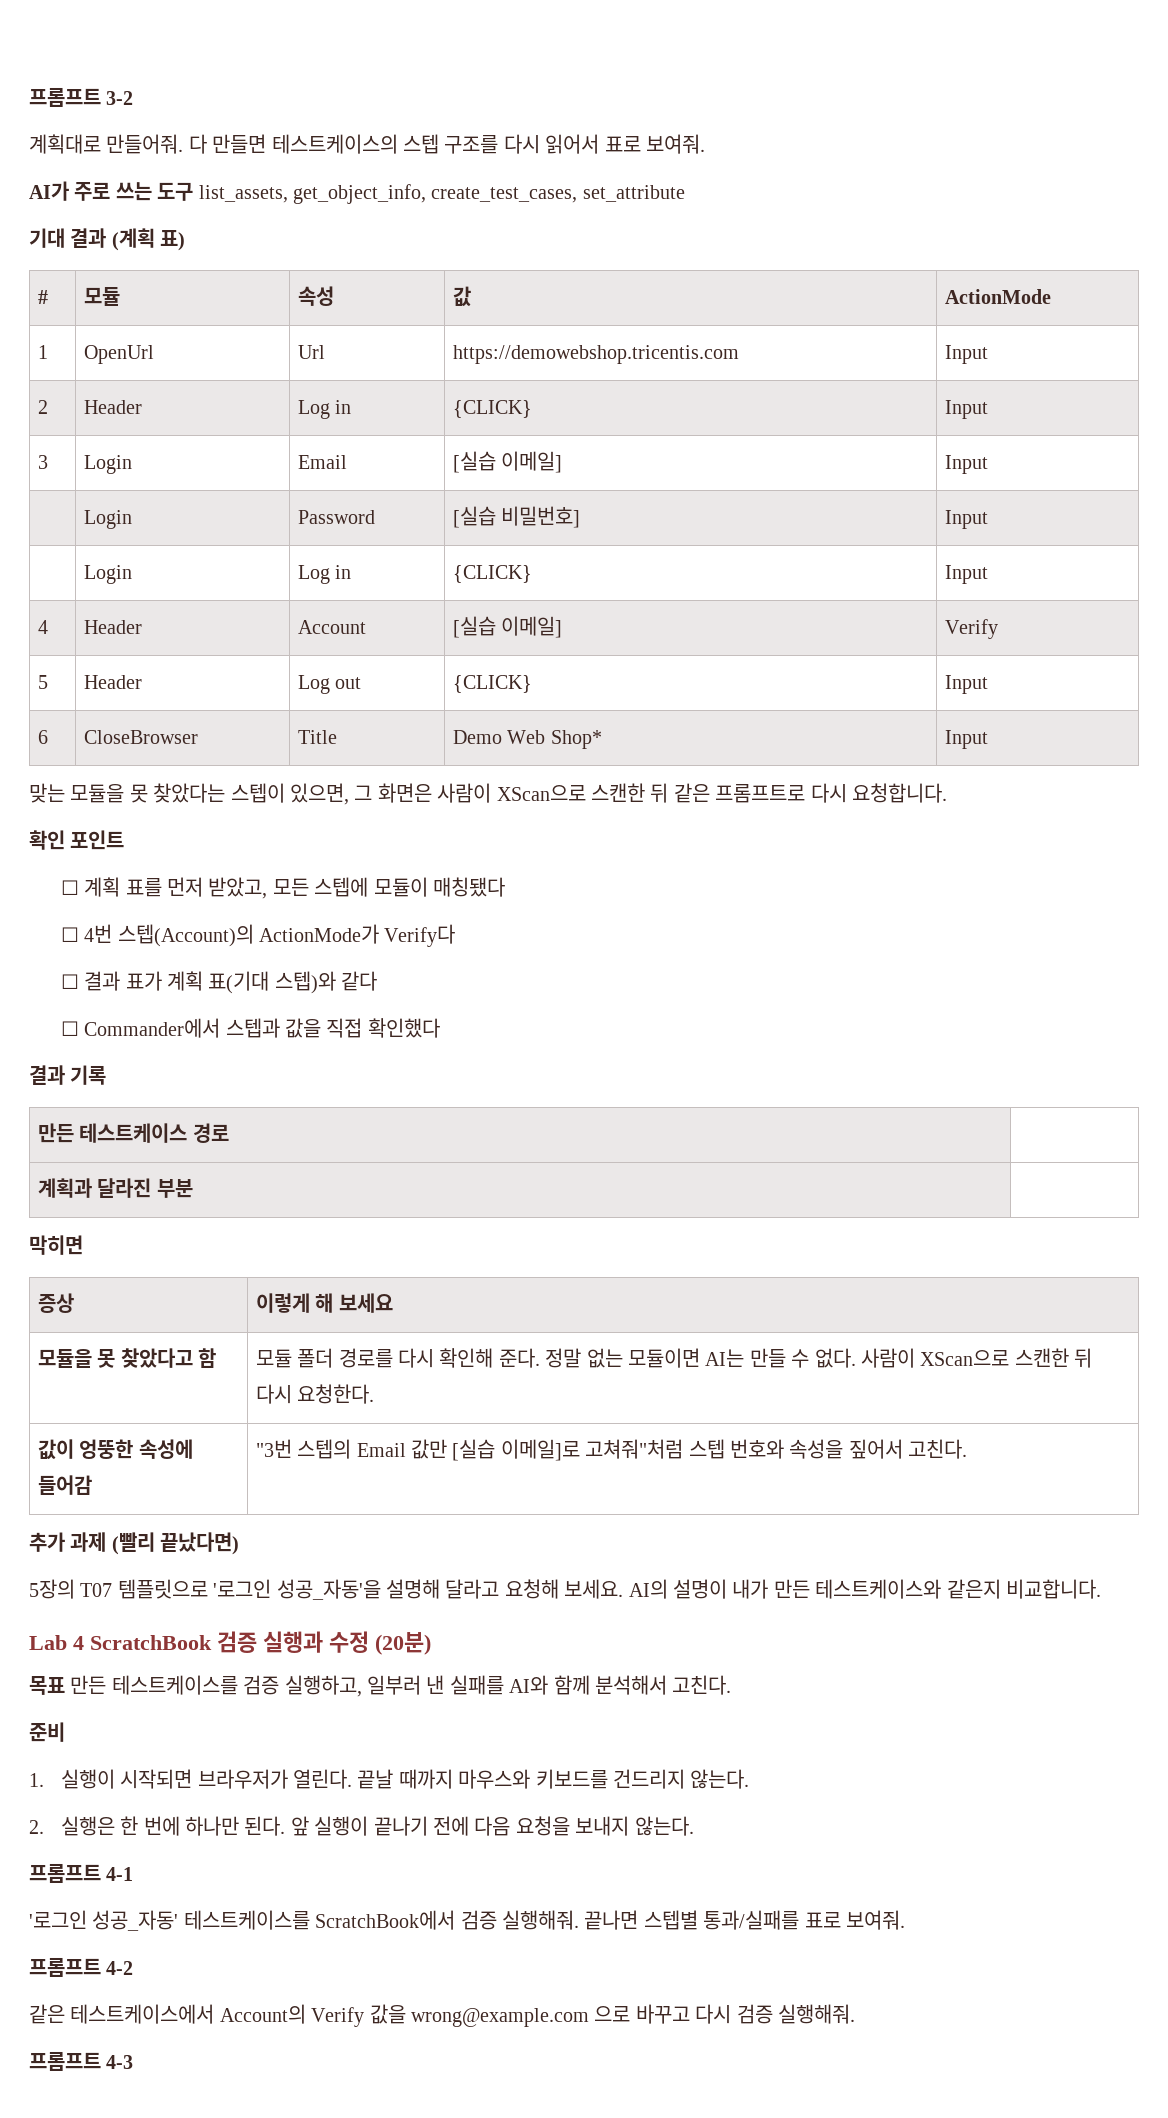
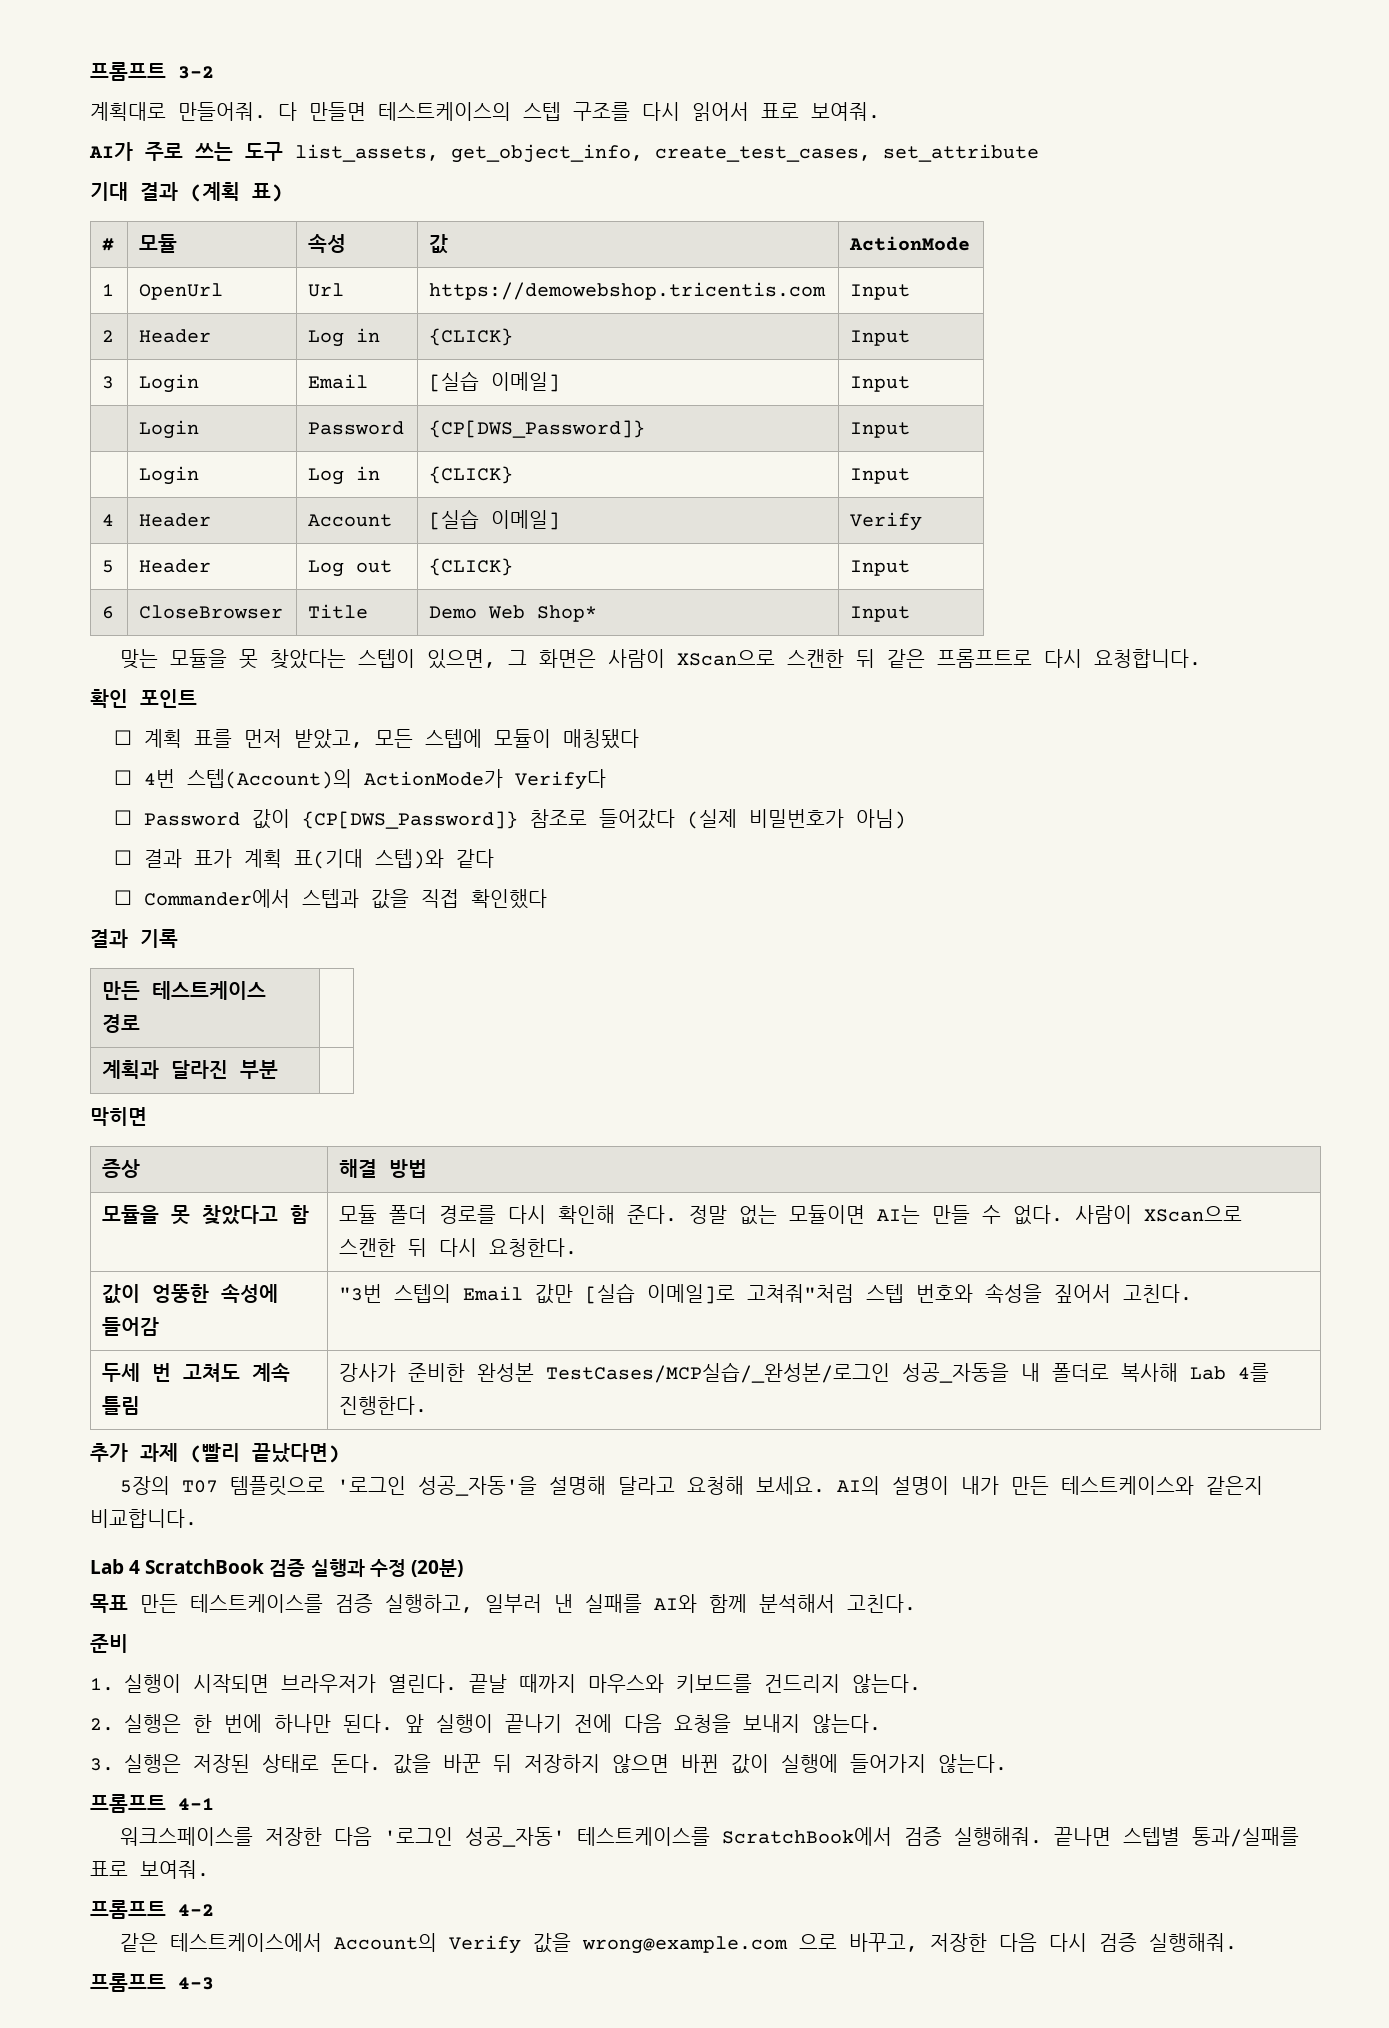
[452,506,581,528] [실습 비밀번호] -> [429,420,646,438] {CP[DWS_Password]}
(456, 935) none -> [113,809,906,829] // ☐ Password 값이 {CP[DWS_Password]} 참조로 들어갔다 (실제 비밀번호가 아님)
[255,1293,393,1313] 이렇게 해 보세요 -> [339,1159,428,1178] 해결 방법
(968, 1449) none -> [102,1363,291,1382] [102,1396,141,1415] [339,1362,1270,1383] [339,1396,428,1415] // 두세 번 고쳐도 계속 틀림 | 강사가 준비한 완성본 TestCases/MCP실습/_완성본/로그인 성공_자동을 내 폴더로 복사해 Lab 4를 진행한다.
(694, 1826) none -> [90,1754,1007,1774] // 3. 실행은 저장된 상태로 돈다. 값을 바꾼 뒤 저장하지 않으면 바뀐 값이 실행에 들어가지 않는다.
(134, 1874) none -> [120,1827,373,1846] 워크스페이스를 저장한 다음
[635,2004,690,2024] 바꾸고 -> [849,1933,1038,1952] 바꾸고, 저장한 다음

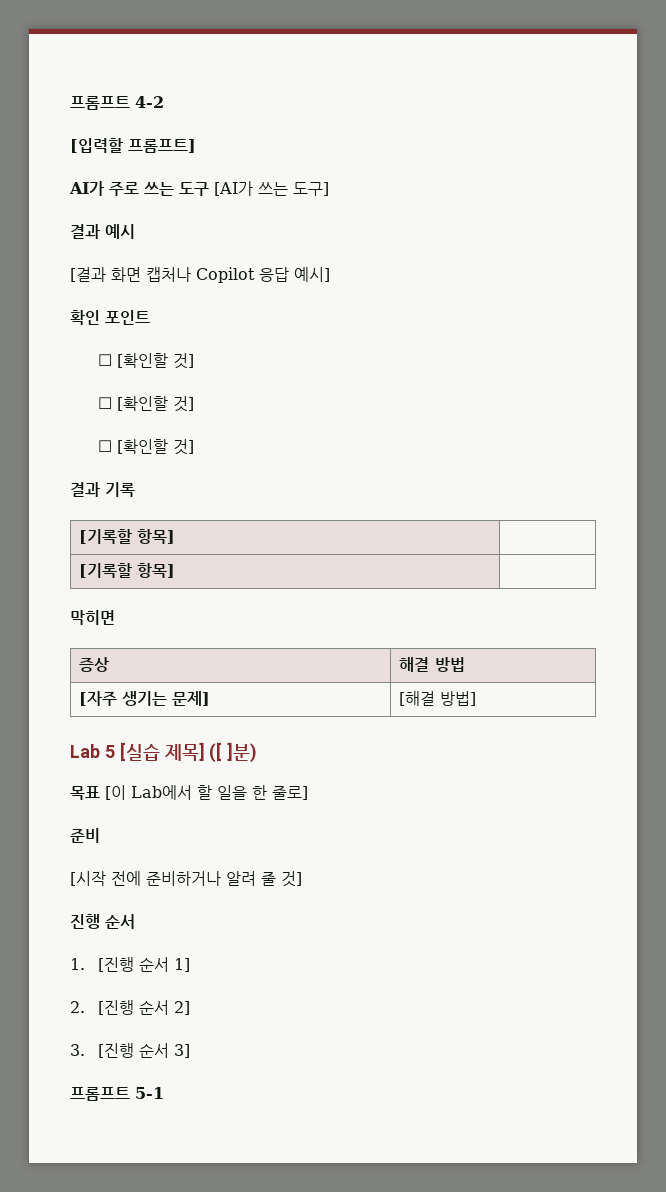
[90,62,214,81] [90,102,880,121] [89,142,1039,163] [90,182,283,202] [102,238,115,251] [139,234,178,253] [308,234,347,253] [429,234,449,254] [849,236,971,251] [102,284,115,296] [139,283,224,300] [308,283,345,297] [429,282,827,300] [850,284,911,300] [102,330,115,342] [139,329,212,343] [308,328,381,347] [429,328,514,346] [850,330,911,346] [102,376,115,389] [139,374,200,393] [308,374,369,389] [429,371,561,392] [850,376,911,392] [139,420,200,439] [308,421,405,435] [429,420,646,438] [850,422,911,438] [139,466,200,485] [308,466,381,485] [429,466,514,484] [850,468,911,484] [102,514,115,526] [139,513,212,527] [308,514,393,527] [429,509,561,530] [850,512,923,531] [102,560,115,573] [139,559,212,573] [308,560,393,577] [429,558,514,576] [850,560,911,576] [102,606,115,619] [139,605,284,619] [308,604,369,619] [429,605,598,622] [850,606,911,622] [120,649,1202,669] [90,689,197,708] [113,729,639,749] [113,769,606,790] [113,809,906,829] [113,849,494,869] [113,889,547,909] [90,929,178,948] [102,981,267,1000] [102,1014,141,1033] [102,1060,279,1079] [90,1107,147,1126] [102,1159,141,1178] [339,1159,428,1178] [102,1205,310,1225] [339,1205,1243,1225] [339,1238,578,1257] [102,1284,279,1304] [102,1317,160,1336] [339,1283,1193,1304] [102,1363,291,1382] [102,1396,141,1415] [339,1362,1270,1383] [339,1396,428,1415] [90,1443,340,1463] [120,1476,1264,1496] [90,1509,197,1528] [90,1559,463,1577] [90,1594,916,1613] [90,1634,128,1653] [90,1674,921,1693] [90,1714,881,1733] [90,1754,1007,1774] [90,1794,214,1813] [120,1827,1300,1847] [90,1860,209,1879] [90,1900,214,1919] [120,1933,1238,1954] [90,1973,214,1992] 프롬프트 3-2 // 계획대로 만들어줘. 다 만들면 테스트케이스의 스텝 구조를 다시 읽어서 표로 보여줘. // AI가 주로 쓰는 도구 list_assets, get_object_info, create_test_cases, set_attribute // 기대 결과 (계획 표) // # | 모듈 | 속성 | 값 | ActionMode // 1 | OpenUrl | Url | https://demowebshop.tricentis.com | Input // 2 | Header | Log in | {CLICK} | Input // 3 | Login | Email | [실습 이메일] | Input // | Login | Password | {CP[DWS_Password]} | Input // | Login | Log in | {CLICK} | Input // 4 | Header | Account | [실습 이메일] | Verify // 5 | Header | Log out | {CLICK} | Input // 6 | CloseBrowser | Title | Demo Web Shop* | Input // 맞는 모듈을 못 찾았다는 스텝이 있으면, 그 화면은 사람이 XScan으로 스캔한 뒤 같은 프롬프트로 다시 요청합니다. // 확인 포인트 // ☐ 계획 표를 먼저 받았고, 모든 스텝에 모듈이 매칭됐다 // ☐ 4번 스텝(Account)의 ActionMode가 Verify다 // ☐ Password 값이 {CP[DWS_Password]} 참조로 들어갔다 (실제 비밀번호가 아님) // ☐ 결과 표가 계획 표(기대 스텝)와 같다 // ☐ Commander에서 스텝과 값을 직접 확인했다 // 결과 기록 // 만든 테스트케이스 경로 | // 계획과 달라진 부분 | // 막히면 // 증상 | 해결 방법 // 모듈을 못 찾았다고 함 | 모듈 폴더 경로를 다시 확인해 준다. 정말 없는 모듈이면 AI는 만들 수 없다. 사람이 XScan으로 스캔한 뒤 다시 요청한다. // 값이 엉뚱한 속성에 들어감 | "3번 스텝의 Email 값만 [실습 이메일]로 고쳐줘"처럼 스텝 번호와 속성을 짚어서 고친다. // 두세 번 고쳐도 계속 틀림 | 강사가 준비한 완성본 TestCases/MCP실습/_완성본/로그인 성공_자동을 내 폴더로 복사해 Lab 4를 진행한다. // 추가 과제 (빨리 끝났다면) // 5장의 T07 템플릿으로 '로그인 성공_자동'을 설명해 달라고 요청해 보세요. AI의 설명이 내가 만든 테스트케이스와 같은지 비교합니다. // Lab 4 ScratchBook 검증 실행과 수정 (20분) // 목표 만든 테스트케이스를 검증 실행하고, 일부러 낸 실패를 AI와 함께 분석해서 고친다. // 준비 // 1. 실행이 시작되면 브라우저가 열린다. 끝날 때까지 마우스와 키보드를 건드리지 않는다. // 2. 실행은 한 번에 하나만 된다. 앞 실행이 끝나기 전에 다음 요청을 보내지 않는다. // 3. 실행은 저장된 상태로 돈다. 값을 바꾼 뒤 저장하지 않으면 바뀐 값이 실행에 들어가지 않는다. // 프롬프트 4-1 // 워크스페이스를 저장한 다음 '로그인 성공_자동' 테스트케이스를 ScratchBook에서 검증 실행해줘. 끝나면 스텝별 통과/실패를 표로 보여줘. // 프롬프트 4-2 // 같은 테스트케이스에서 Account의 Verify 값을 wrong@example.com 으로 바꾸고, 저장한 다음 다시 검증 실행해줘. // 프롬프트 4-3 -> [70,96,164,110] [70,138,196,153] [69,181,329,196] [70,224,135,239] [70,267,330,283] [70,310,150,325] [97,353,194,369] [97,396,194,412] [97,439,194,455] [70,482,135,497] [78,529,175,544] [78,563,175,578] [70,610,115,625] [78,657,109,672] [398,657,465,672] [78,691,210,706] [398,691,476,706] [70,742,258,763] [70,785,308,800] [70,828,100,843] [70,871,302,887] [70,914,135,929] [70,957,190,972] [70,1000,190,1015] [70,1043,190,1058] [70,1087,164,1101] 프롬프트 4-2 // [입력할 프롬프트] // AI가 주로 쓰는 도구 [AI가 쓰는 도구] // 결과 예시 // [결과 화면 캡처나 Copilot 응답 예시] // 확인 포인트 // ☐ [확인할 것] // ☐ [확인할 것] // ☐ [확인할 것] // 결과 기록 // [기록할 항목] | // [기록할 항목] | // 막히면 // 증상 | 해결 방법 // [자주 생기는 문제] | [해결 방법] // Lab 5 [실습 제목] ([ ]분) // 목표 [이 Lab에서 할 일을 한 줄로] // 준비 // [시작 전에 준비하거나 알려 줄 것] // 진행 순서 // 1. [진행 순서 1] // 2. [진행 순서 2] // 3. [진행 순서 3] // 프롬프트 5-1

